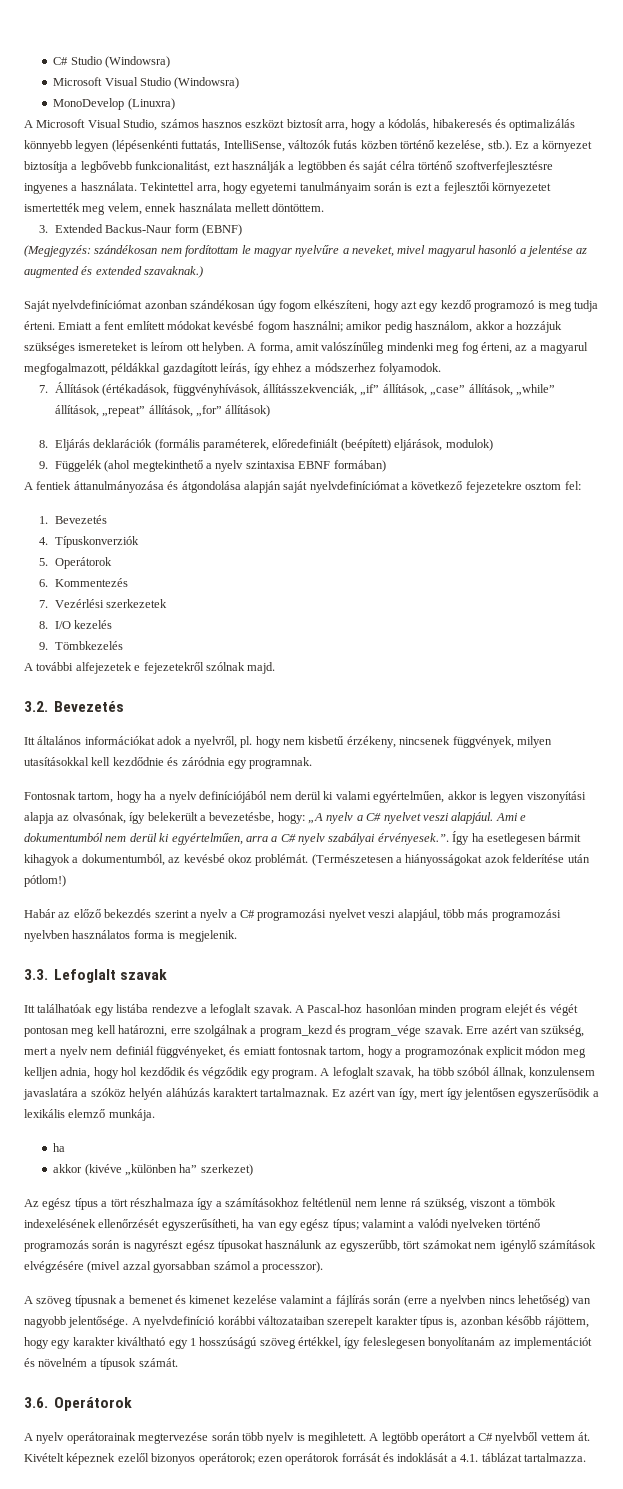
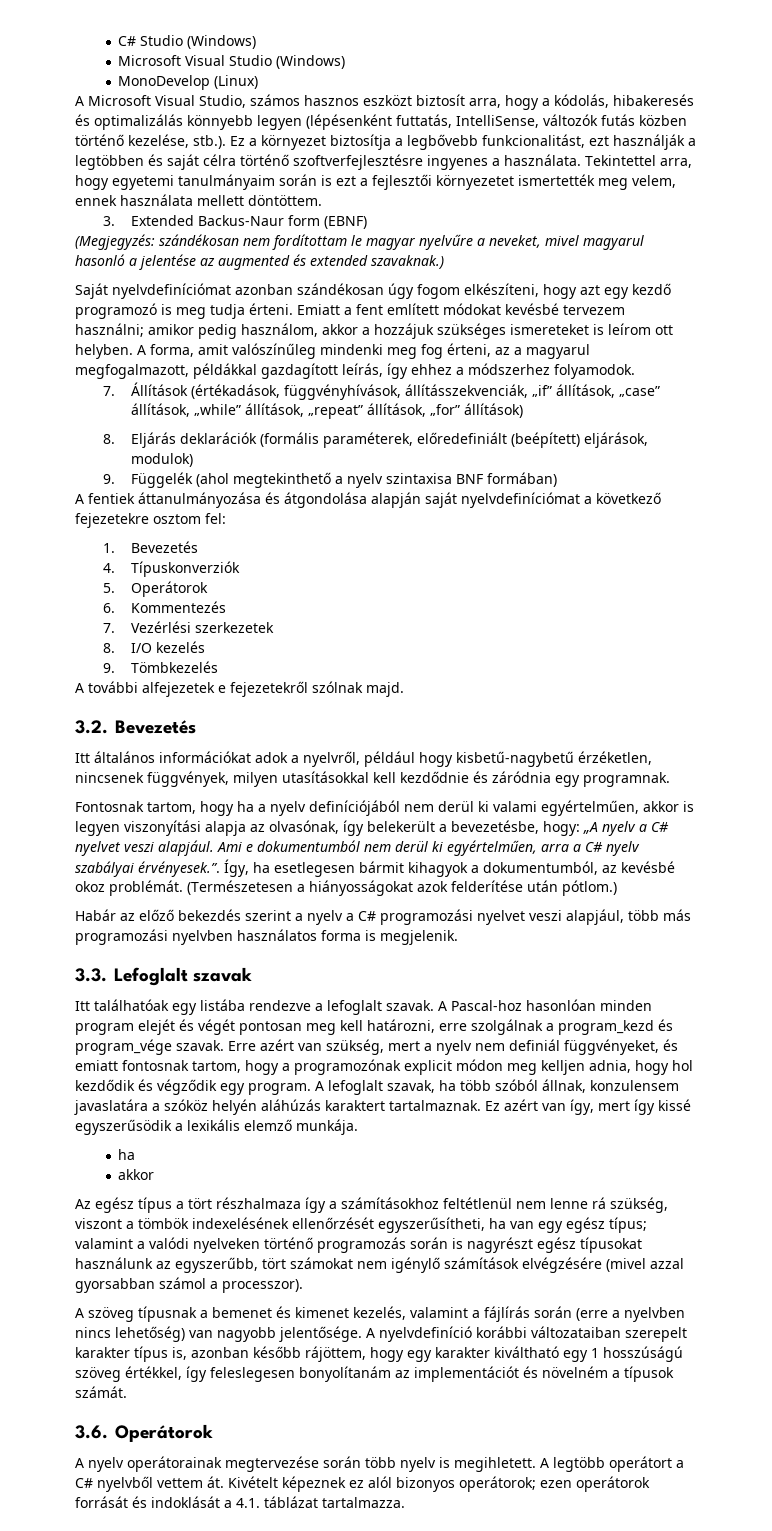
[104,56,170,68] (Windowsra) -> [187,35,257,49] (Windows)
[174,77,240,89] (Windowsra) -> [276,55,346,69] (Windows)
[127,98,175,110] (Linuxra) -> [214,75,259,89] (Linux)
[111,140,179,152] (lépésenkénti -> [306,114,392,130] (lépésenként
[257,321,290,333] fogom -> [563,305,625,315] tervezem
[298,461,331,469] EBNF -> [455,474,483,484] BNF
[240,736,396,748] pl. hogy nem kisbetű érzékeny, -> [364,751,652,767] például hogy kisbetű-nagybetű érzéketlen,
[452,831,470,845] Így -> [224,859,249,877] Így,
[24,875,66,887] pótlom!) -> [562,880,617,896] pótlom.)
[463,1088,516,1100] jelentősen -> [658,1099,691,1111] kissé
[84,1164,253,1176] (kivéve „különben ha” szerkezet) -> (155, 1174) none
[232,1295,277,1304] kezelése -> [353,1306,406,1320] kezelés,
[117,1453,149,1462] ezelől -> [349,1476,392,1488] ez alól

